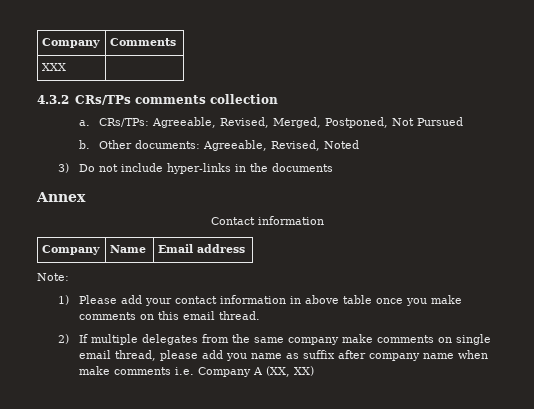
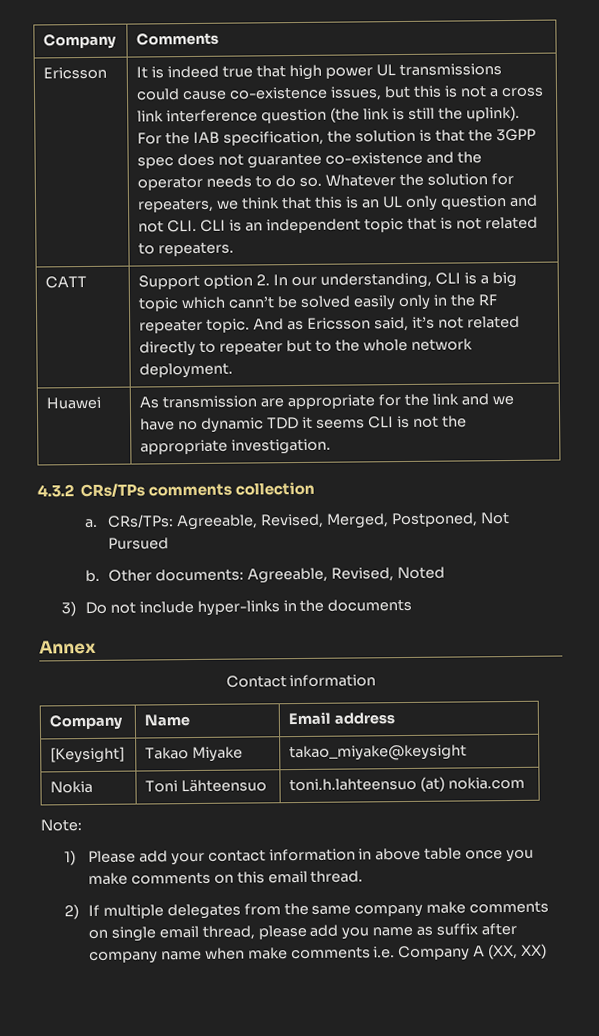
[42,63,67,71] XXX | -> [43,66,108,80] [136,63,502,81] [136,85,544,101] [137,105,520,124] [137,128,536,146] [137,151,482,169] [137,172,514,191] [137,194,538,213] [138,216,538,234] [138,241,235,257] [45,275,88,289] [138,271,517,290] [138,294,498,312] [139,315,520,334] [139,338,473,357] [139,362,234,379] [46,396,102,410] [139,393,514,410] [140,415,467,433] [140,438,332,455] Ericsson | It is indeed true that high power UL transmissions could cause co-existence issues, but this is not a cross link interference question (the link is still the uplink). For the IAB specification, the solution is that the 3GPP spec does not guarantee co-existence and the operator needs to do so. Whatever the solution for repeaters, we think that this is an UL only question and not CLI. CLI is an independent topic that is not related to repeaters. // CATT | Support option 2. In our understanding, CLI is a big topic which cann’t be solved easily only in the RF repeater topic. And as Ericsson said, it’s not related directly to repeater but to the whole network deployment. // Huawei | As transmission are appropriate for the link and we have no dynamic TDD it seems CLI is not the appropriate investigation.
(246, 248) none -> [50,746,126,764] [145,746,244,763] [289,744,468,762] [50,780,94,794] [145,778,268,793] [289,776,526,792] // [Keysight] | Takao Miyake | takao_miyake@keysight // Nokia | Toni Lähteensuo | toni.h.lahteensuo (at) nokia.com

